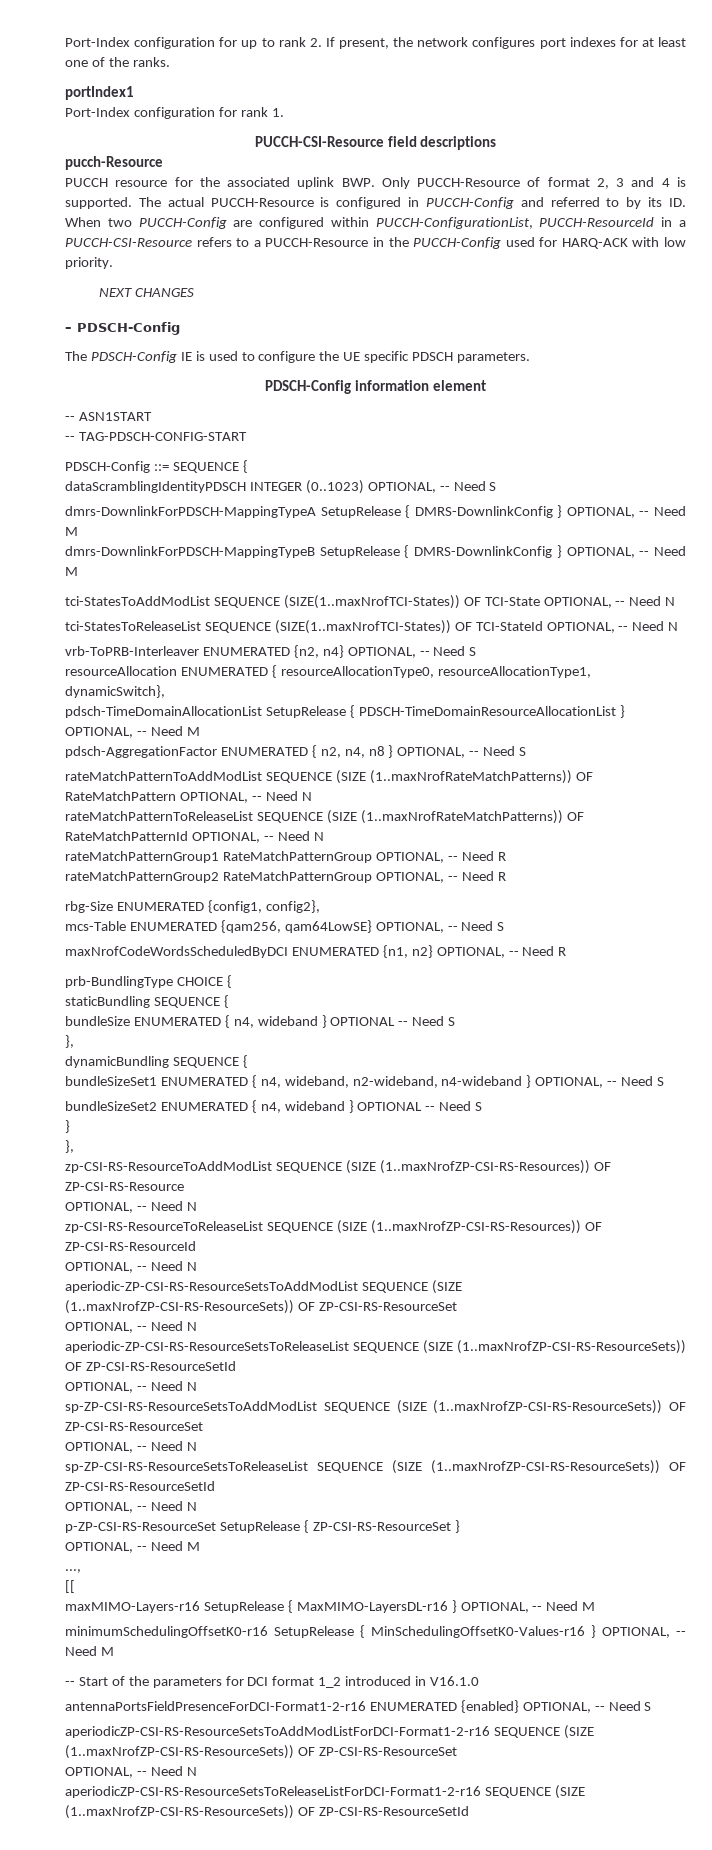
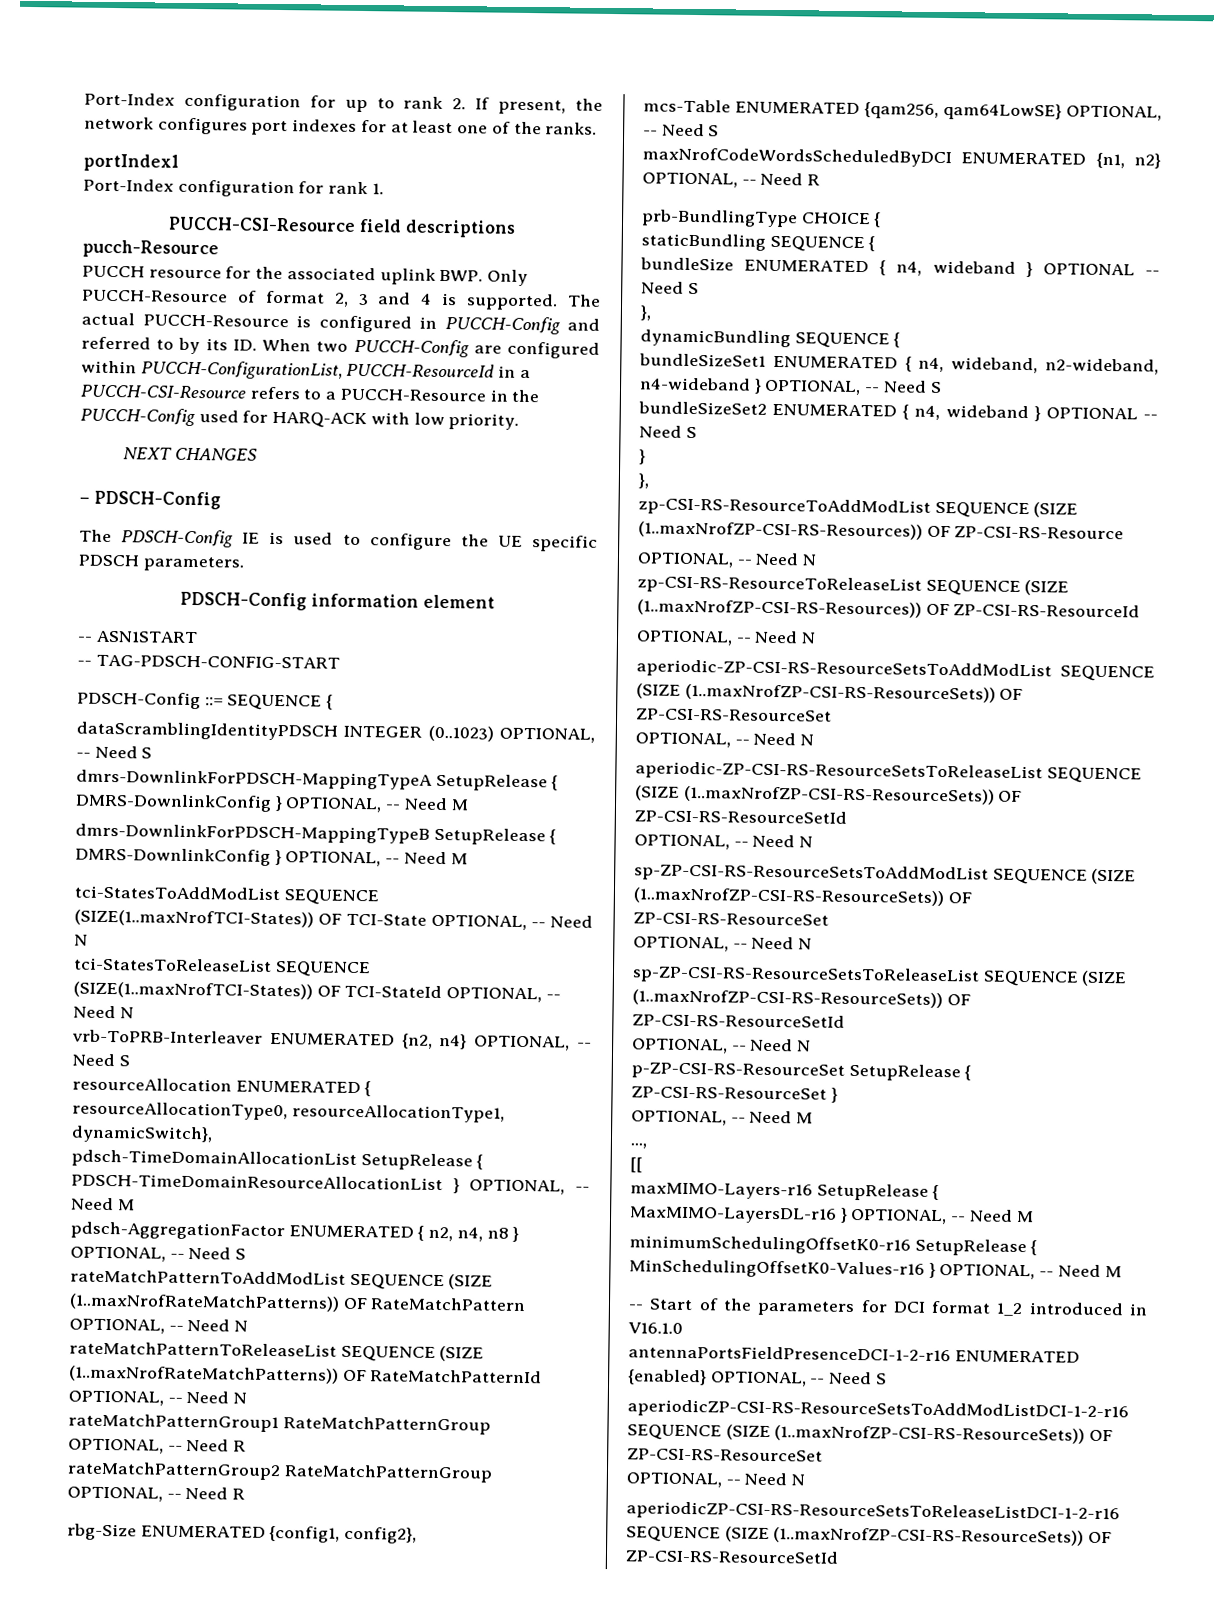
[65,1701,366,1711] antennaPortsFieldPresenceForDCI-Format1-2-r16 -> [628,1345,951,1362] antennaPortsFieldPresenceDCI-1-2-r16
[65,1725,594,1739] [65,1745,457,1759] [65,1766,197,1778] [65,1786,481,1798] aperiodicZP-CSI-RS-ResourceSetsToAddModListForDCI-Format1-2-r16 SEQUENCE (SIZE (1..maxNrofZP-CSI-RS-ResourceSets)) OF ZP-CSI-RS-ResourceSet // OPTIONAL, -- Need N // aperiodicZP-CSI-RS-ResourceSetsToReleaseListForDCI-Format1-2-r16 -> [627,1399,1129,1422] [627,1424,1114,1444] [627,1448,823,1462] [626,1472,806,1488] [626,1501,1120,1524] aperiodicZP-CSI-RS-ResourceSetsToAddModListDCI-1-2-r16 SEQUENCE (SIZE (1..maxNrofZP-CSI-RS-ResourceSets)) OF ZP-CSI-RS-ResourceSet // OPTIONAL, -- Need N // aperiodicZP-CSI-RS-ResourceSetsToReleaseListDCI-1-2-r16

